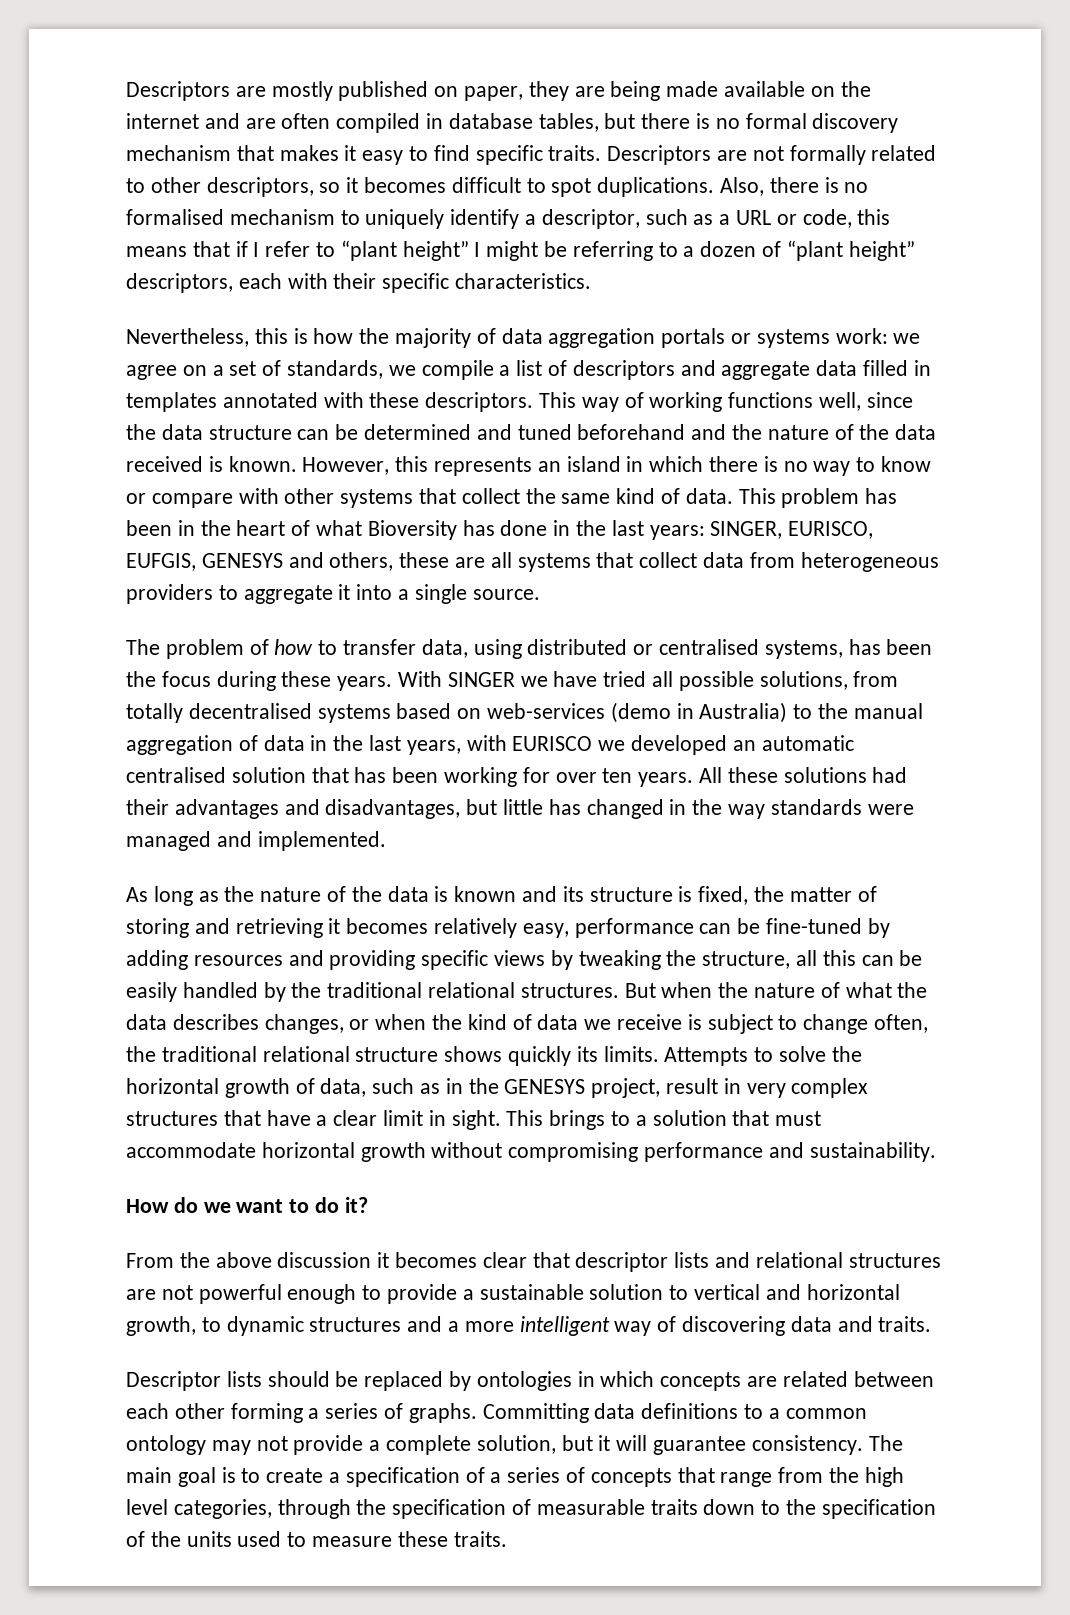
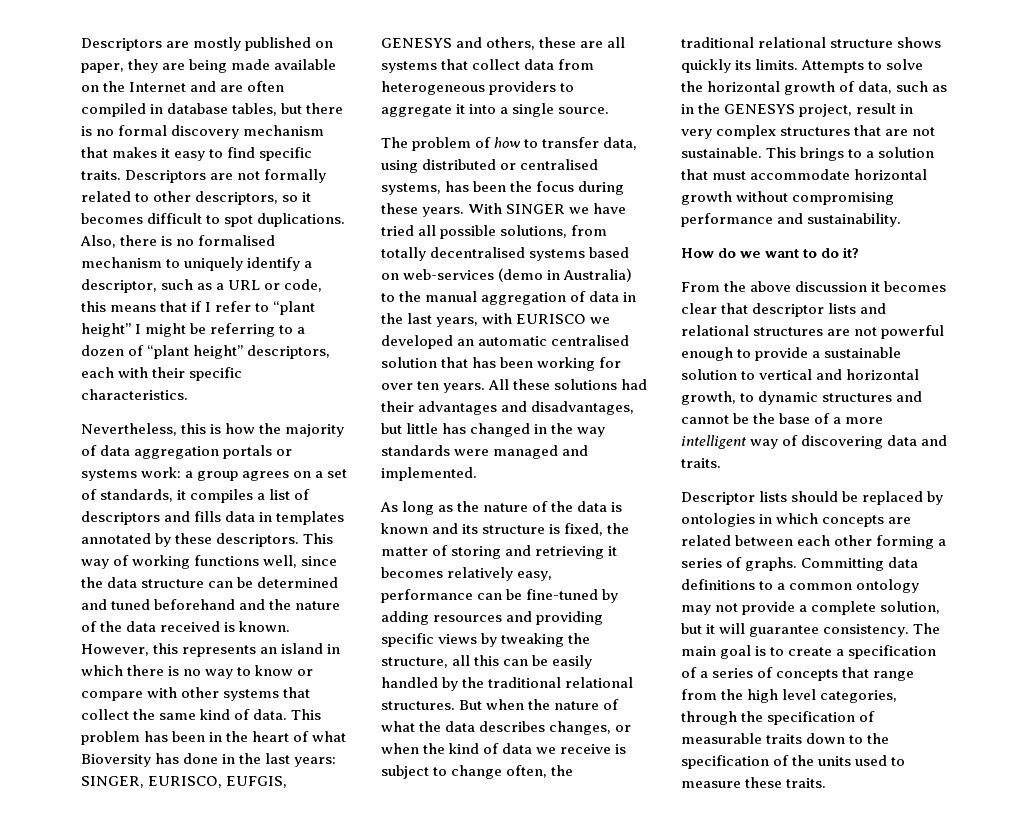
[126,113,199,129] internet -> [129,82,187,92] Internet
[893,333,921,344] [126,365,177,380] we agree -> [185,471,290,481] a group agrees
[388,360,494,380] we compile -> [177,489,254,503] it compiles
[721,360,909,380] aggregate data filled -> [194,511,256,522] fills data
[323,392,364,408] with -> [155,533,172,547] by
[266,1110,501,1130] have a clear limit in sight. -> [885,127,936,136] [681,147,762,158] are not sustainable.
(443, 1324) none -> [681,413,831,424] cannot be the base of

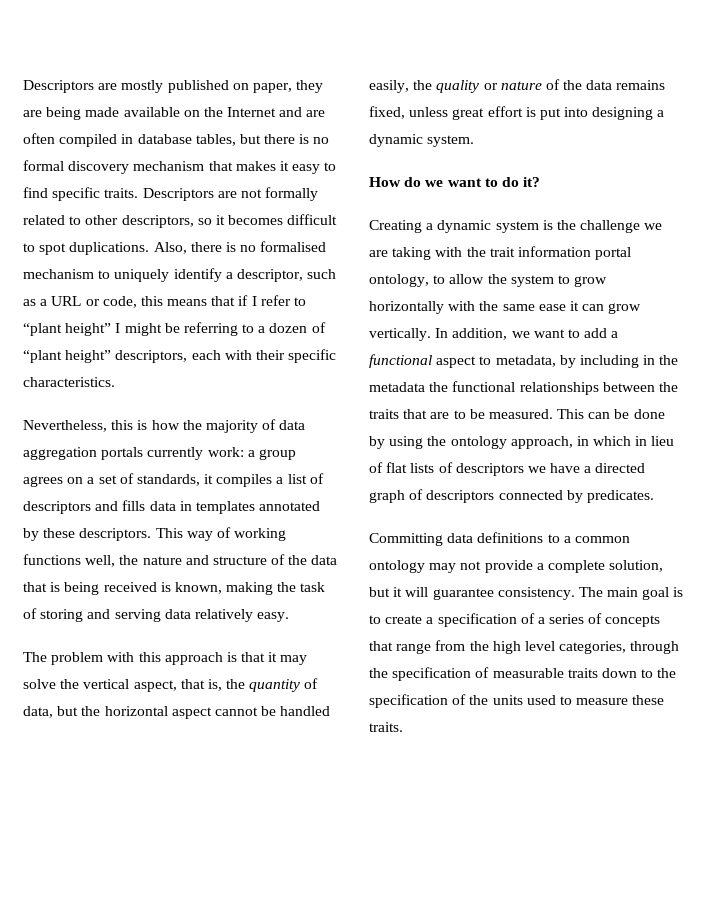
[276,449,293,456] [81,469,137,481] or systems -> [147,447,204,460] currently
[301,556,338,566] [81,577,339,588] [81,599,341,610] [81,621,291,632] [81,643,341,657] [81,665,314,679] [81,687,311,701] [81,709,322,720] [81,731,347,745] [81,753,337,767] [81,776,288,788] [381,37,626,50] [381,59,595,73] [381,81,575,95] [381,103,610,117] [381,137,638,151] [381,159,599,173] [381,181,625,195] [381,203,627,217] [381,225,608,239] [381,247,630,261] [381,268,633,282] [381,291,637,305] [381,313,611,327] [381,335,630,349] [381,357,622,371] [381,379,648,393] [381,401,635,415] [381,423,606,437] [381,445,589,459] [381,467,477,481] [380,501,623,515] [381,523,630,536] [381,545,618,559] [381,567,553,581] [381,589,619,603] [381,611,604,625] [381,633,591,647] [381,655,593,669] [381,677,634,691] [381,699,620,710] [381,721,632,735] [381,743,627,754] [381,765,574,779] [681,37,942,48] [681,59,924,73] [681,81,948,95] [681,103,914,117] [681,125,936,139] [681,147,935,161] [681,169,928,180] [681,191,895,205] [681,213,902,227] since the data structure can be determined and tuned beforehand and the nature of the data received is known. However, this represents an island in which there is no way to know or compare with other systems that collect the same kind of data. This problem has been in the heart of what Bioversity has done in the last years: SINGER, EURISCO, EUFGIS, GENESYS and others, these are all systems that collect data from heterogeneous providers to aggregate it into a single source. // The problem of how to transfer data, using distributed or centralised systems, has been the focus during these years. With SINGER we have tried all possible solutions, from totally decentralised systems based on web-services (demo in Australia) to the manual aggregation of data in the last years, with EURISCO we developed an automatic centralised solution that has been working for over ten years. All these solutions had their advantages and disadvantages, but little has changed in the way standards were managed and implemented. // As long as the nature of the data is known and its structure is fixed, the matter of storing and retrieving it becomes relatively easy, performance can be fine-tuned by adding resources and providing specific views by tweaking the structure, all this can be easily handled by the traditional relational structures. But when the nature of what the data describes changes, or when the kind of data we receive is subject to change often, the traditional relational structure shows quickly its limits. Attempts to solve the horizontal growth of data, such as in the GENESYS project, result in very complex structures that are not sustainable. This brings to a solution that must accommodate horizontal growth without compromising performance and sustainability. -> [119,554,338,565] [23,582,326,595] [23,608,290,622] [23,652,308,665] [23,678,319,692] [23,706,331,719] [369,79,666,93] [369,106,665,120] [369,134,475,147] the nature and structure of the data that is being received is known, making the task of storing and serving data relatively easy. // The problem with this approach is that it may solve the vertical aspect, that is, the quantity of data, but the horizontal aspect cannot be handled easily, the quality or nature of the data remains fixed, unless great effort is put into designing a dynamic system.
[681,281,947,292] [681,303,887,317] [681,325,945,339] [681,347,902,361] [681,369,920,380] [681,391,923,405] [681,413,884,424] [681,435,948,449] [681,458,721,468] [681,491,944,505] [681,513,912,527] [681,535,947,549] [681,557,798,571] From the above discussion it becomes clear that descriptor lists and relational structures are not powerful enough to provide a sustainable solution to vertical and horizontal growth, to dynamic structures and cannot be the base of a more intelligent way of discovering data and traits. // Descriptor lists should be replaced by ontologies in which concepts are related between each other forming a series of graphs. -> [369,220,663,233] [369,246,632,260] [369,274,608,287] [369,301,642,314] [369,328,619,341] [369,354,679,368] [369,381,678,395] [369,409,665,419] [369,436,675,449] [369,462,646,476] [369,489,654,503] Creating a dynamic system is the challenge we are taking with the trait information portal ontology, to allow the system to grow horizontally with the same ease it can grow vertically. In addition, we want to add a functional aspect to metadata, by including in the metadata the functional relationships between the traits that are to be measured. This can be done by using the ontology approach, in which in lieu of flat lists of descriptors we have a directed graph of descriptors connected by predicates. //

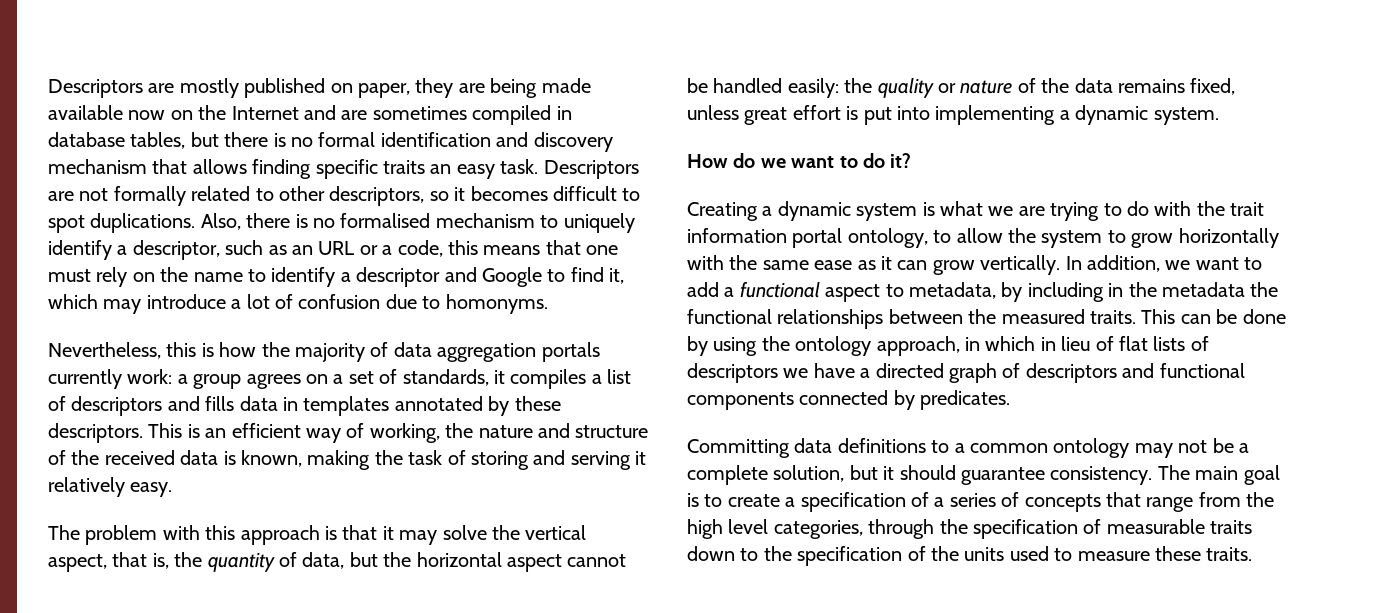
(180, 112) none -> [128,110,166,120] now
[23,133,55,144] often -> [372,106,467,120] sometimes
(64, 165) none -> [380,132,529,147] identification and
[235,161,337,174] [23,187,139,201] makes it easy to find specific traits. -> [192,159,539,179] allows finding specific traits an easy task.
[40,299,48,306] a -> [292,245,313,255] an
(100, 302) none -> [382,245,393,255] a
[238,295,307,306] [23,322,326,336] [23,349,337,363] [23,377,115,387] if I refer to “plant height” I might be referring to a dozen of “plant height” descriptors, each with their specific characteristics. -> [586,245,619,255] [48,267,625,287] [48,294,548,314] one must rely on the name to identify a descriptor and Google to find it, which may introduce a lot of confusion due to homonyms.
[186,527,287,541] [23,554,116,567] way of working functions well, -> [187,423,440,443] is an efficient way of working,
[311,555,338,565] [23,582,157,595] data that is being received -> [104,450,219,465] received data
[164,609,191,619] data -> [635,451,647,465] it
[369,80,409,93] easily, -> [787,78,839,98] easily:
[592,107,654,120] designing -> [935,105,1056,125] implementing
[556,220,663,233] [369,247,432,260] the challenge we are taking -> [940,201,1149,221] what we are trying to do
(566, 307) none -> [857,260,876,270] as
[369,409,553,419] traits that are to be measured. -> [1001,309,1136,324] measured traits.
(495, 496) none -> [1122,363,1245,378] [687,392,794,410] and functional components
[484,560,533,573] provide -> [1212,438,1234,453] be
[405,587,429,597] will -> [899,465,956,480] should

